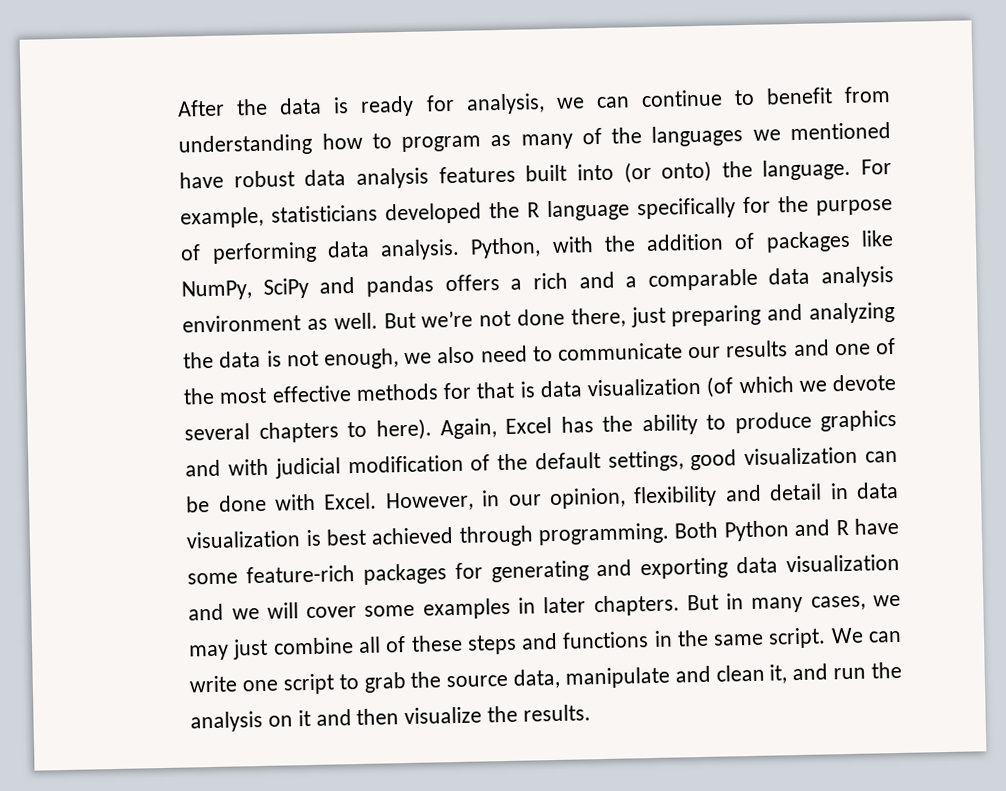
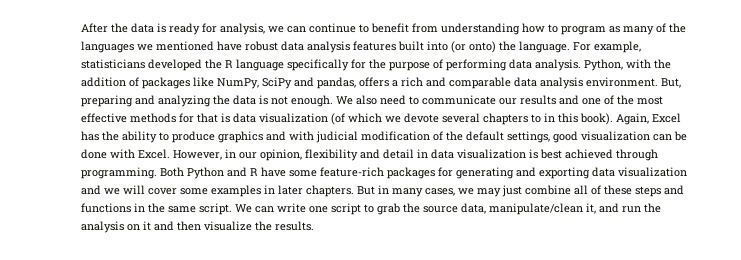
[366,275,435,297] pandas -> [316,77,356,89] pandas,
[625,276,638,288] a -> (446, 82) none
[182,306,666,333] environment as well. But we’re not done there, just -> [585,77,681,88] environment. But,
[324,348,433,370] enough, we -> [290,95,353,107] enough. We
[375,418,432,441] here). -> [543,113,613,125] in this book).
[564,664,765,689] manipulate and clean -> [488,203,583,215] manipulate/clean

